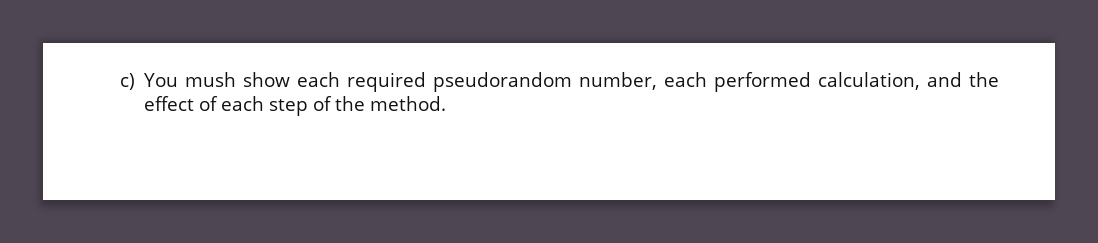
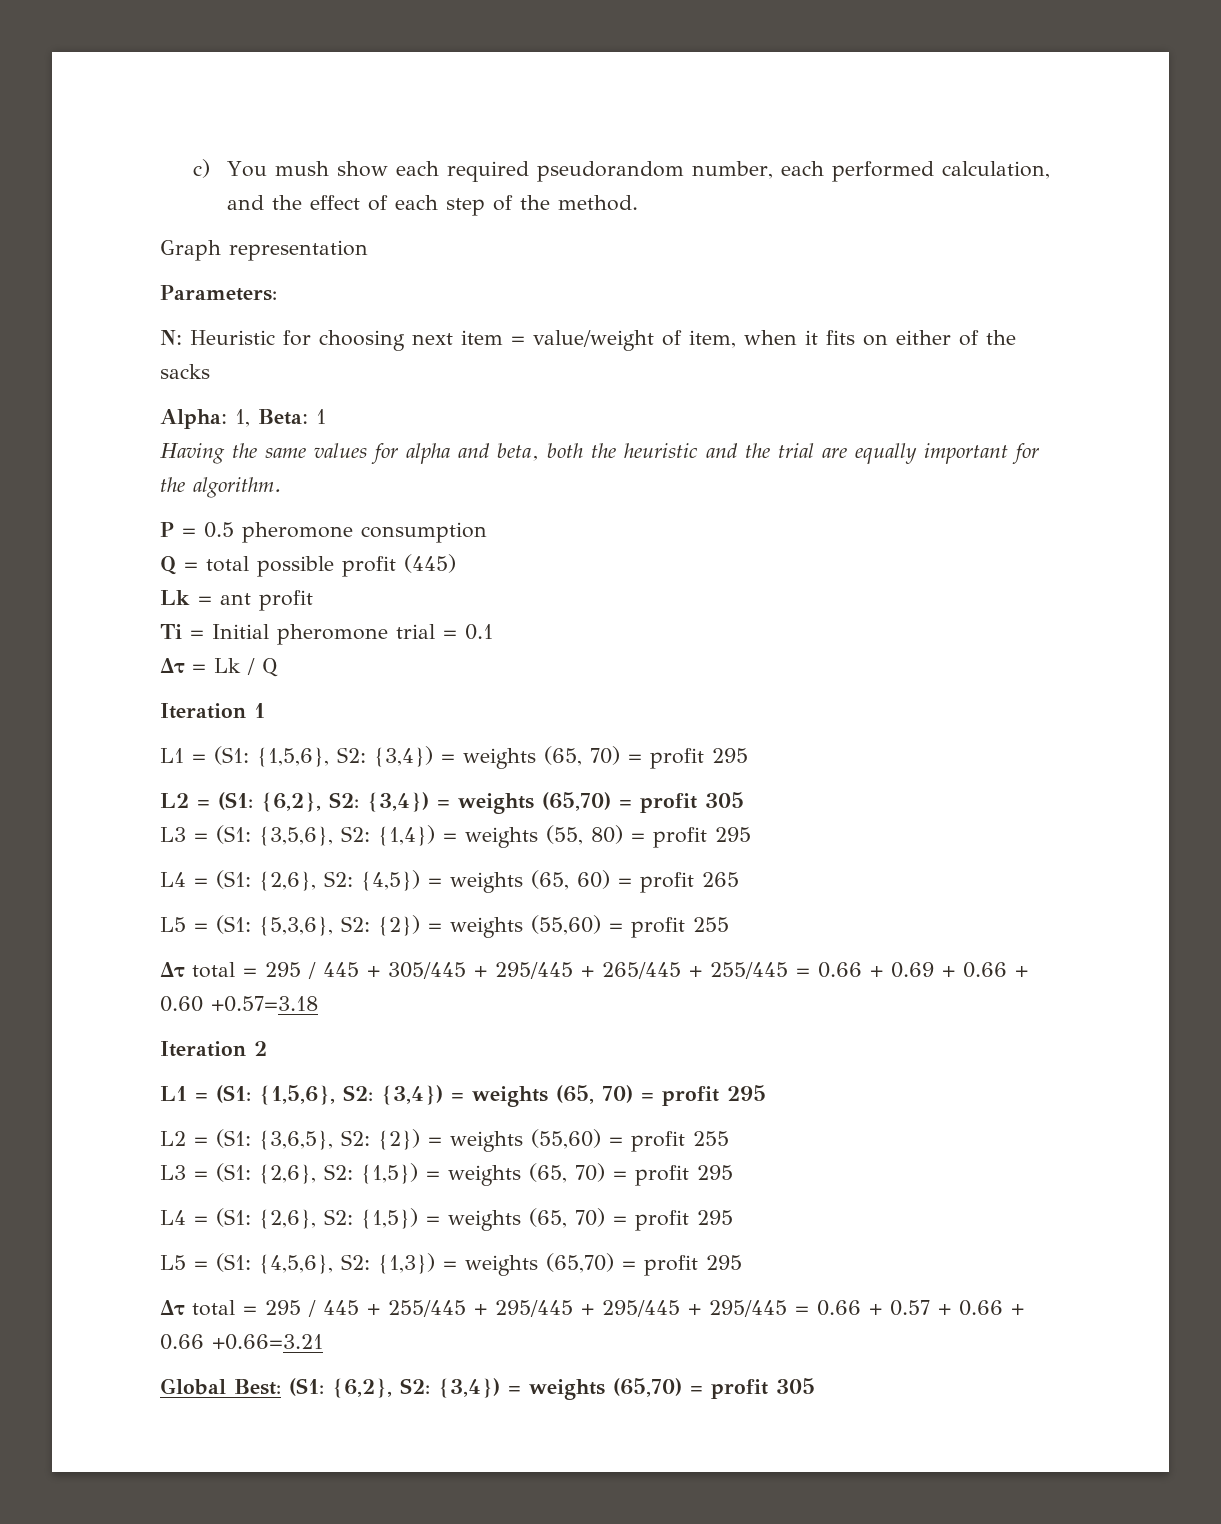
(446, 103) none -> [160,240,368,261] [160,285,277,301] [160,330,1016,351] [160,364,210,379] [160,409,326,429] [160,443,1039,464] [160,477,281,498] [160,522,487,543] [160,554,456,577] [160,590,313,611] [160,624,493,645] [160,658,278,677] [160,703,265,719] [160,746,748,769] [160,792,744,814] [160,825,751,848] [160,870,739,893] [160,915,729,938] [160,962,1028,979] [160,996,318,1012] [160,1041,267,1057] [160,1085,766,1107] [160,1129,729,1152] [160,1163,733,1186] [160,1208,733,1231] [160,1253,742,1276] [160,1300,1024,1317] [160,1334,323,1350] [160,1378,815,1400] // Graph representation // Parameters: // N: Heuristic for choosing next item = value/weight of item, when it fits on either of the sacks // Alpha: 1, Beta: 1 // Having the same values for alpha and beta, both the heuristic and the trial are equally important for the algorithm. // P = 0.5 pheromone consumption // Q = total possible profit (445) // Lk = ant profit // Ti = Initial pheromone trial = 0.1 // ∆τ = Lk / Q // Iteration 1 // L1 = (S1: {1,5,6}, S2: {3,4}) = weights (65, 70) = profit 295 // L2 = (S1: {6,2}, S2: {3,4}) = weights (65,70) = profit 305 // L3 = (S1: {3,5,6}, S2: {1,4}) = weights (55, 80) = profit 295 // L4 = (S1: {2,6}, S2: {4,5}) = weights (65, 60) = profit 265 // L5 = (S1: {5,3,6}, S2: {2}) = weights (55,60) = profit 255 // ∆τ total = 295 / 445 + 305/445 + 295/445 + 265/445 + 255/445 = 0.66 + 0.69 + 0.66 + 0.60 +0.57=3.18 // Iteration 2 // L1 = (S1: {1,5,6}, S2: {3,4}) = weights (65, 70) = profit 295 // L2 = (S1: {3,6,5}, S2: {2}) = weights (55,60) = profit 255 // L3 = (S1: {2,6}, S2: {1,5}) = weights (65, 70) = profit 295 // L4 = (S1: {2,6}, S2: {1,5}) = weights (65, 70) = profit 295 // L5 = (S1: {4,5,6}, S2: {1,3}) = weights (65,70) = profit 295 // ∆τ total = 295 / 445 + 255/445 + 295/445 + 295/445 + 295/445 = 0.66 + 0.57 + 0.66 + 0.66 +0.66=3.21 // Global Best: (S1: {6,2}, S2: {3,4}) = weights (65,70) = profit 305

